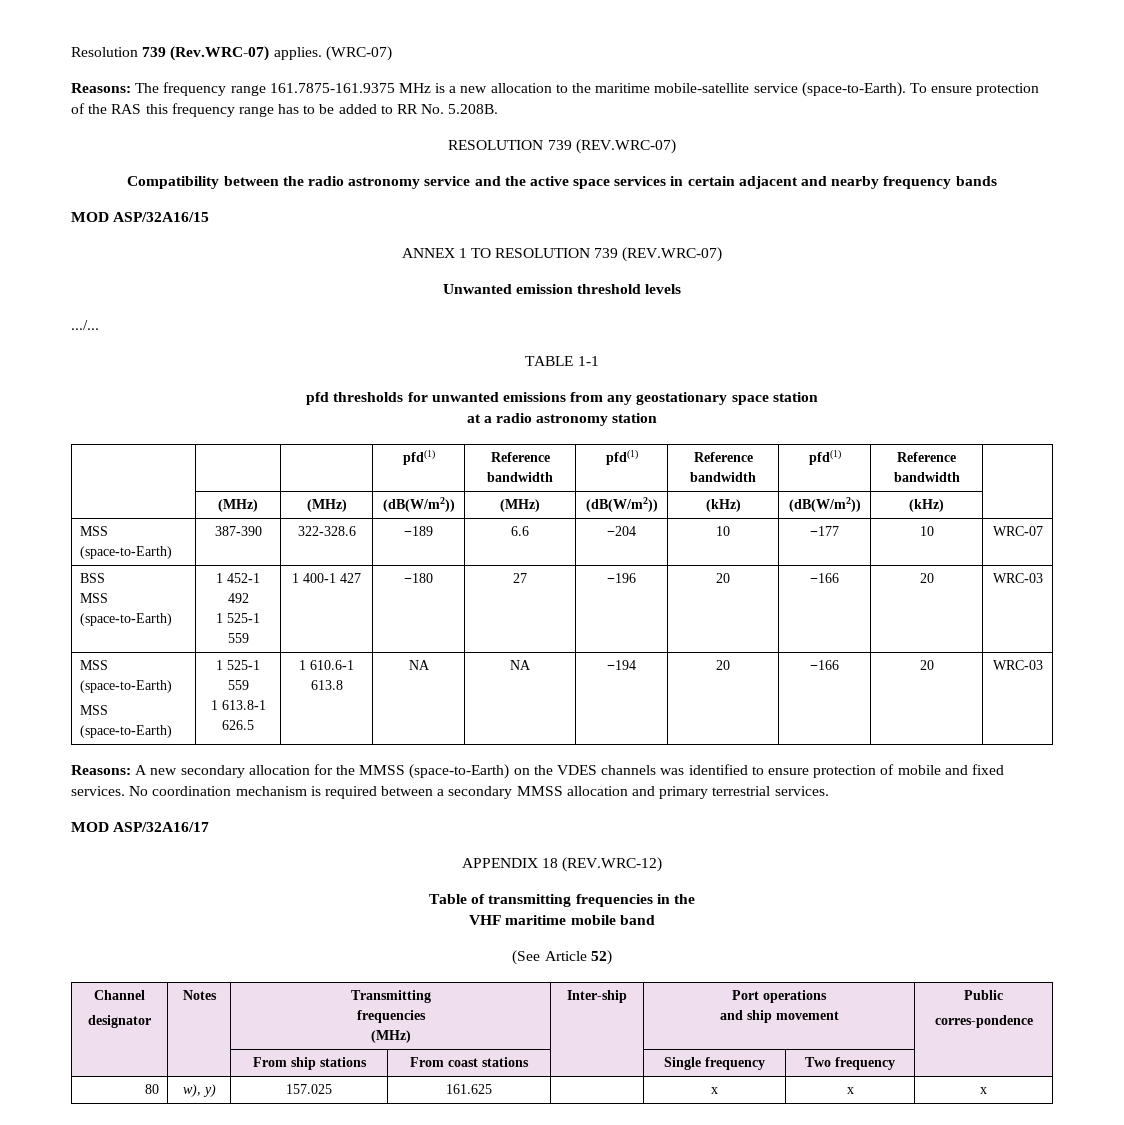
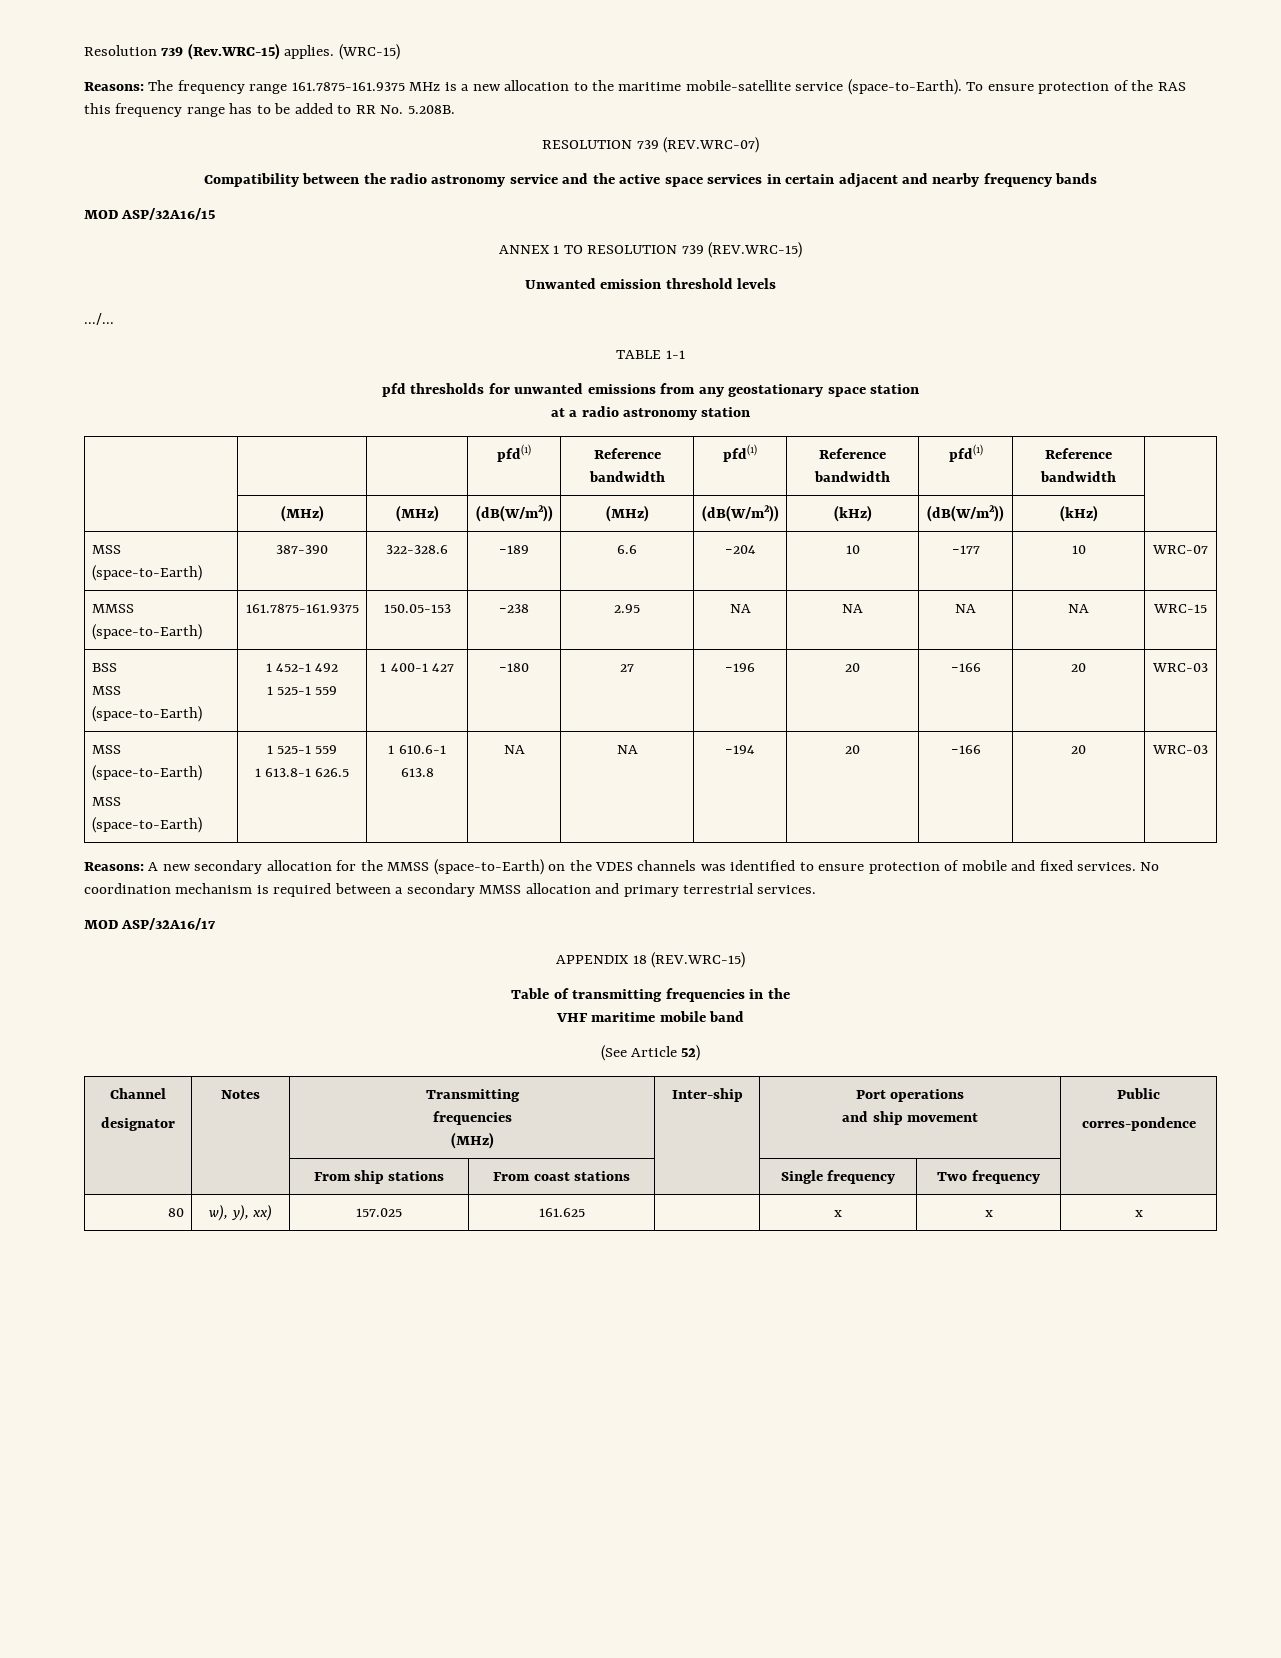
[170,46,392,61] (Rev.WRC-07) applies. (WRC-07) -> [187,43,400,60] (Rev.WRC-15) applies. (WRC-15)
[622,247,723,262] (REV.WRC-07) -> [708,242,803,258] (REV.WRC-15)
(1043, 531) none -> [91,604,134,613] [91,624,202,640] [245,604,359,613] [383,604,451,613] [499,604,529,613] [614,604,640,613] [729,604,751,613] [842,604,863,613] [955,604,976,613] [1068,604,1089,613] [1153,604,1207,613] // MMSS (space-to-Earth) | 161.7875-161.9375 | 150.05-153 | −238 | 2.95 | NA | NA | NA | NA | WRC-15
[562,857,663,872] (REV.WRC-12) -> [650,952,745,968] (REV.WRC-15)
[202,1084,216,1097] y) -> [231,1204,272,1221] y), xx)

